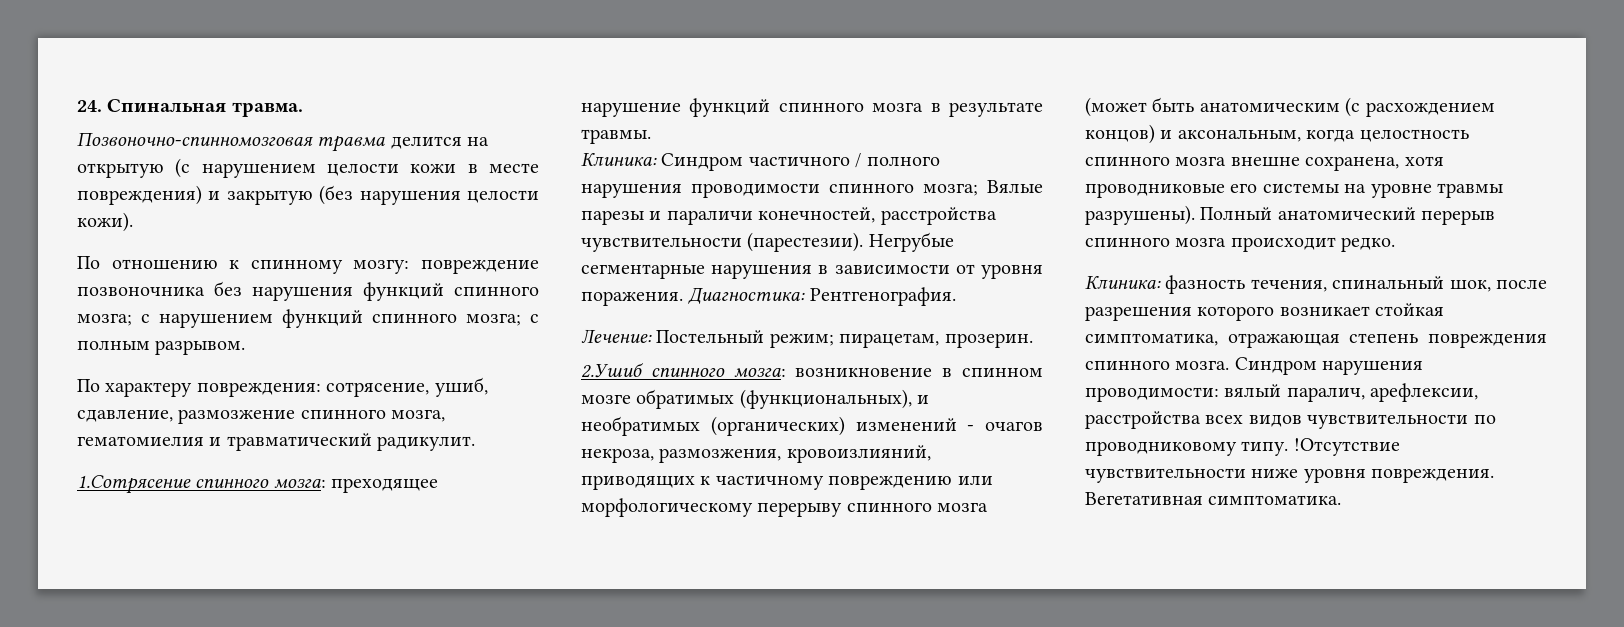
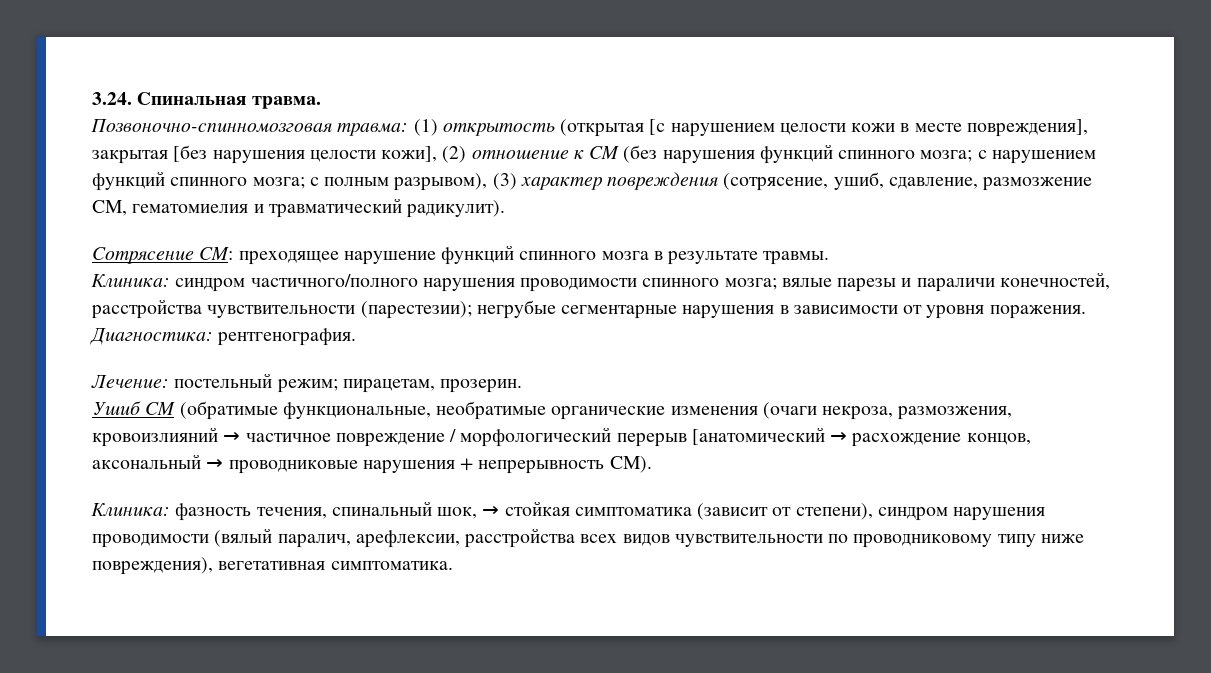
[77,100,102,112] 24. -> [92,92,132,105] 3.24.
[317,135,490,152] [77,158,191,178] травма делится на открытую (с -> [337,119,666,137] травма: (1) открытость (открытая [с
[77,185,539,205] [77,212,133,232] [77,256,539,274] [77,281,242,296] повреждения) и закрытую (без нарушения целости кожи). // По отношению к спинному мозгу: повреждение позвоночника без -> [966,119,1088,137] [92,145,658,164] повреждения], закрытая [без нарушения целости кожи], (2) отношение к СМ (без
[155,340,246,355] [77,379,430,397] разрывом. // По характеру повреждения: сотрясение, -> [393,172,829,191] разрывом), (3) характер повреждения (сотрясение,
[300,409,446,422] спинного мозга, -> [92,200,127,216] СМ,
[377,436,476,451] [77,475,326,494] радикулит. // 1.Сотрясение спинного мозга: -> [406,200,506,218] [92,247,234,264] радикулит). // Сотрясение СМ:
[661,153,940,171] Синдром частичного / полного -> [175,274,418,292] синдром частичного/полного
[987,180,1043,193] Вялые -> [781,278,832,287] вялые
[747,232,954,252] (парестезии). Негрубые -> [360,300,556,319] (парестезии); негрубые
[809,287,956,306] Рентгенография. -> [217,328,357,346] рентгенография.
[656,330,765,343] Постельный -> [174,373,273,388] постельный
[581,363,1043,378] [581,389,930,409] [581,416,1043,436] [581,445,931,463] [581,475,993,490] [581,498,989,517] [1085,97,1495,117] [1085,124,1469,144] [1085,156,1444,171] [1085,183,1503,198] [1085,205,1496,225] [1085,237,1396,252] 2.Ушиб спинного мозга: возникновение в спинном мозге обратимых (функциональных), и необратимых (органических) изменений - очагов некроза, размозжения, кровоизлияний, приводящих к частичному повреждению или морфологическому перерыву спинного мозга (может быть анатомическим (с расхождением концов) и аксональным, когда целостность спинного мозга внешне сохранена, хотя проводниковые его системы на уровне травмы разрушены). Полный анатомический перерыв спинного мозга происходит редко. -> [92,401,1013,420] [92,427,1031,447] [92,454,652,474] Ушиб СМ (обратимые функциональные, необратимые органические изменения (очаги некроза, размозжения, кровоизлияний → частичное повреждение / морфологический перерыв [анатомический → расхождение концов, аксональный → проводниковые нарушения + непрерывность СМ).
[1496,279,1547,289] [1085,303,1445,321] [1085,333,1547,348] [1085,357,1424,375] [1085,384,1282,402] после разрешения которого возникает стойкая симптоматика, отражающая степень повреждения спинного мозга. Синдром нарушения проводимости: вялый -> [482,501,1046,521] [92,528,273,548] → стойкая симптоматика (зависит от степени), синдром нарушения проводимости (вялый
[1241,438,1400,456] [1085,468,1495,483] [1085,492,1203,505] типу. !Отсутствие чувствительности ниже уровня повреждения. Вегетативная -> [997,534,1084,547] [92,557,326,575] типу ниже повреждения), вегетативная

